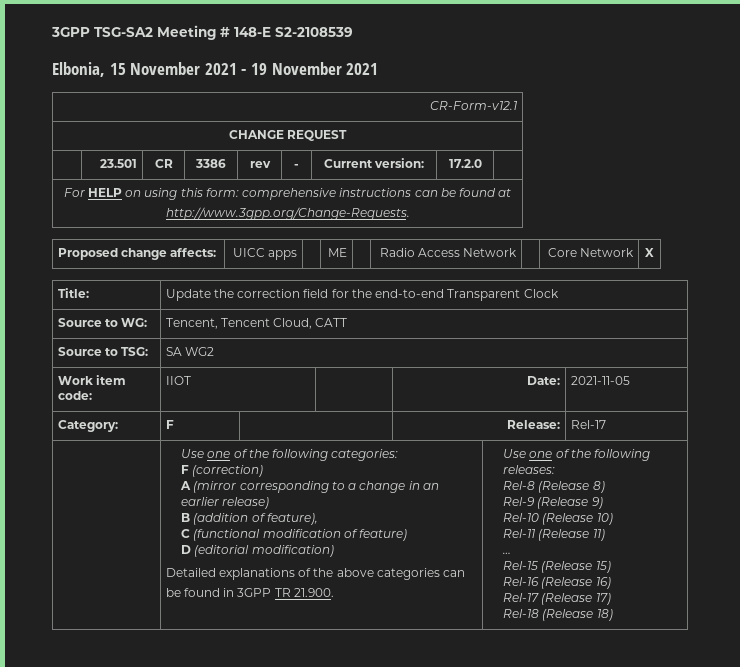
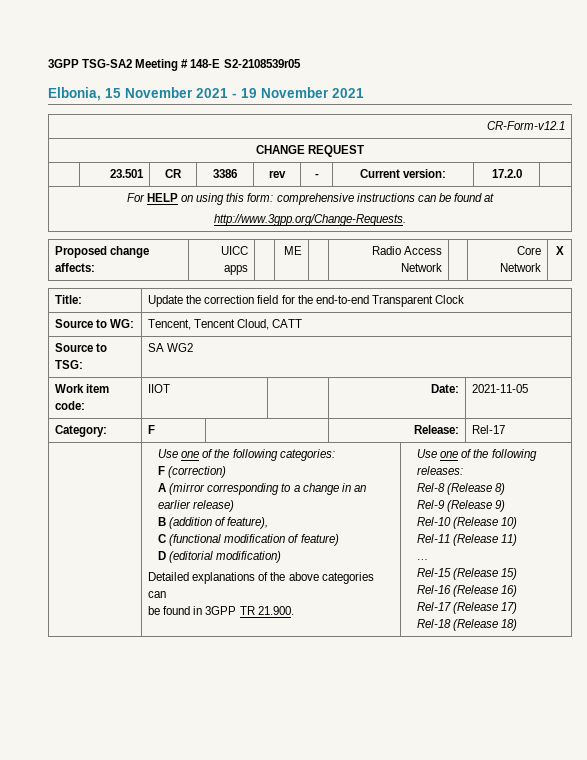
[275,27,353,37] S2-2108539 -> [223,59,301,68] S2-2108539r05

